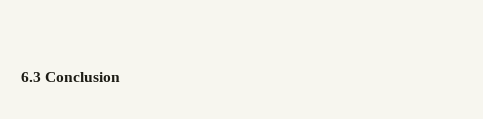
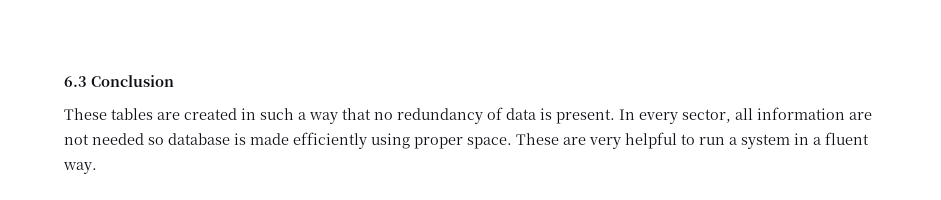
(121, 77) none -> [64,107,872,124] [64,132,869,149] [63,162,97,174] // These tables are created in such a way that no redundancy of data is present. In every sector, all information are not needed so database is made efficiently using proper space. These are very helpful to run a system in a fluent way.

